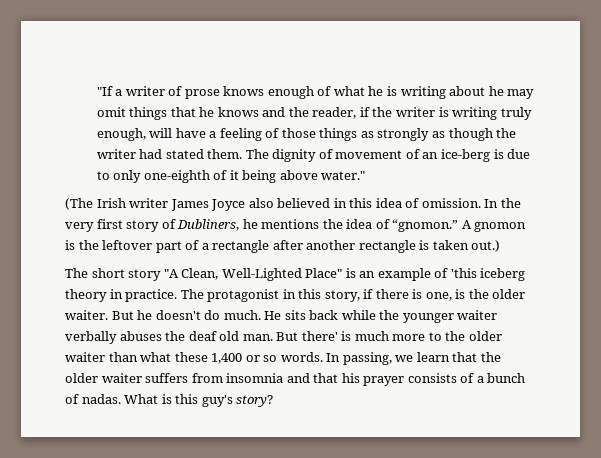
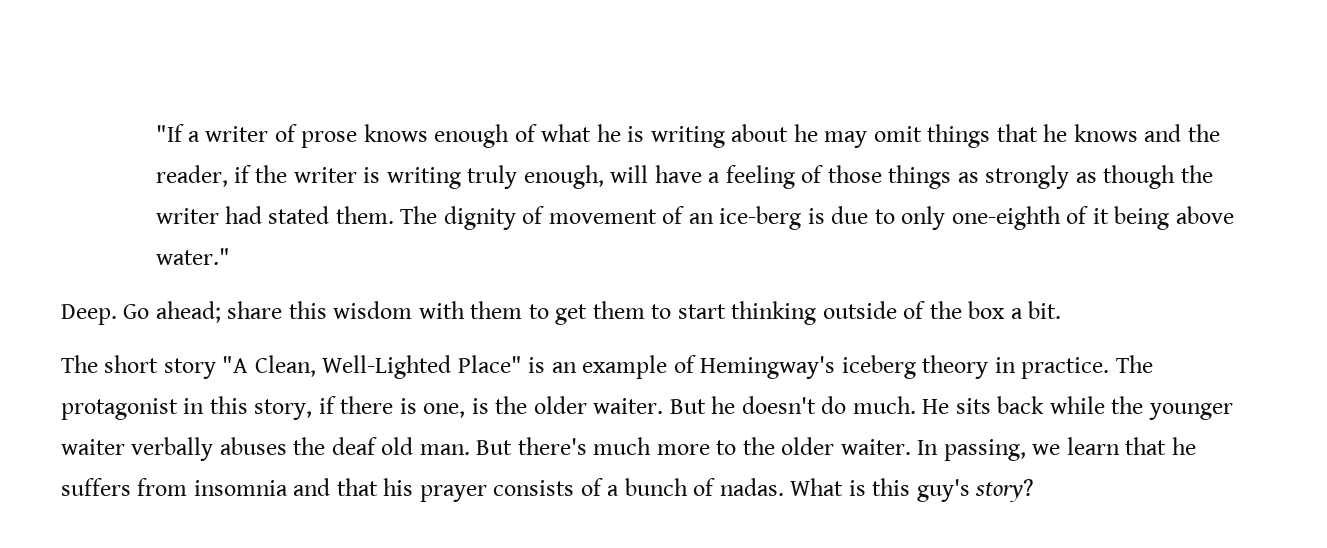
[65,198,521,211] [65,219,527,232] [65,240,501,253] (The Irish writer James Joyce also believed in this idea of omission. In the very first story of Dubliners, he mentions the idea of “gnomon.” A gnomon is the leftover part of a rectangle after another rectangle is taken out.) -> [61,301,1062,325] Deep. Go ahead; share this wisdom with them to get them to start thinking outside of the box a bit.
[450,268,477,278] 'this -> [700,356,836,379] Hemingway's
[301,331,352,341] there' is -> [517,437,587,455] there's
[65,352,323,364] waiter than what these 1,400 or so words. -> [840,439,911,455] waiter.
[480,352,501,362] [65,373,142,383] the older waiter -> [1171,437,1196,455] he

